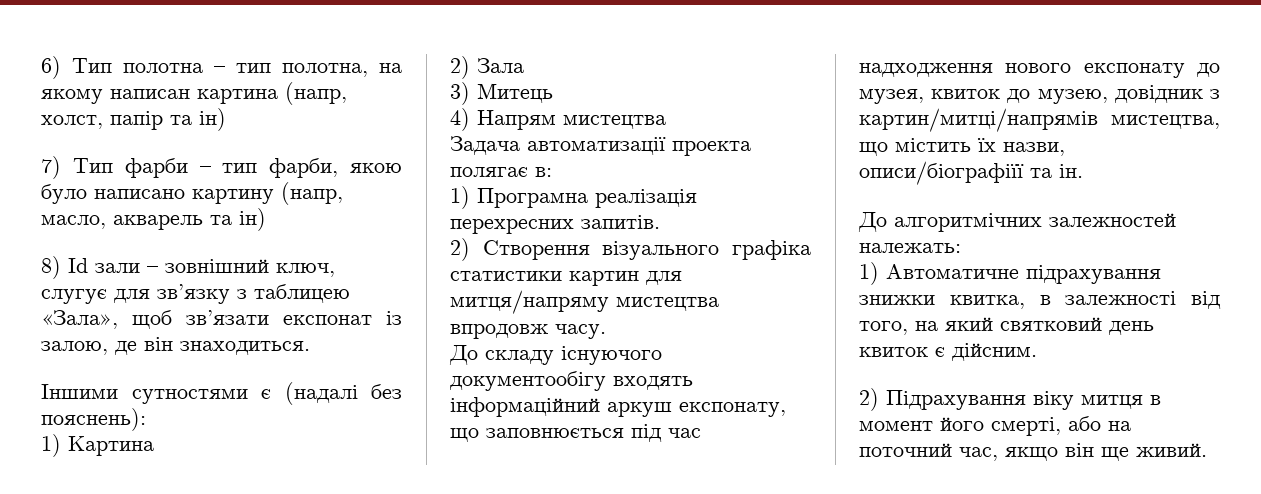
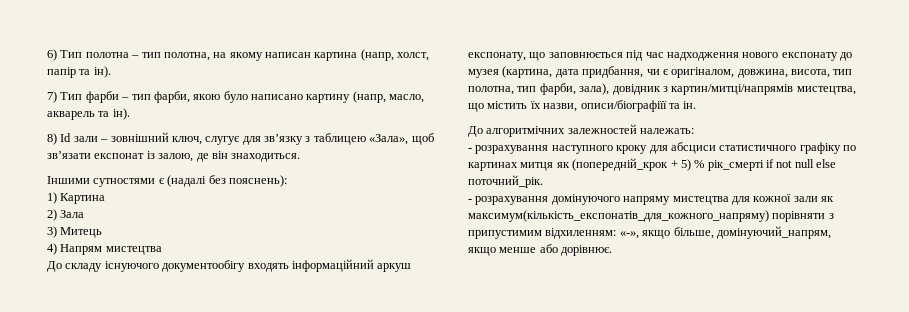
[199,108,226,131] ін) -> [93,66,111,78] ін).
[239,208,266,231] ін) -> [112,108,130,120] ін).
[450,136,751,156] [450,167,552,177] [450,186,697,209] [450,215,660,234] [450,238,811,261] [450,271,682,286] [450,290,719,314] [450,324,606,339] // Задача автоматизації проекта полягає в: // 1) Програмна реалізація перехресних запитів. // 2) Створення візуального графіка статистики картин для митця/напряму мистецтва впродовж часу. -> (162, 250) none
[859,89,1108,104] музея, квиток до музею, -> [468,66,853,78] [468,83,610,95] музея (картина, дата придбання, чи є оригіналом, довжина, висота, тип полотна, тип фарби, зала),
[859,262,1161,285] [859,291,1221,309] [859,317,1154,335] [859,343,1037,361] [859,388,1161,411] [859,416,1131,436] [859,443,1207,461] 1) Автоматичне підрахування знижки квитка, в залежності від того, на який святковий день квиток є дійсним. // 2) Підрахування віку митця в момент його смерті, або на поточний час, якщо він ще живий. -> [468,142,856,154] [468,158,837,171] [468,175,543,188] [468,194,834,205] [468,210,834,222] [468,226,831,239] [468,244,613,256] - розрахування наступного кроку для абсциси статистичного графіку по картинах митця як (попередній_крок + 5) % рік_смерті if not null else поточний_рік. // - розрахування домінуючого напряму мистецтва для кожної зали як максимум(кількість_експонатів_для_кожного_напряму) порівняти з припустимим відхиленням: «-», якщо більше, домінуючий_напрям, якщо менше або дорівнює.

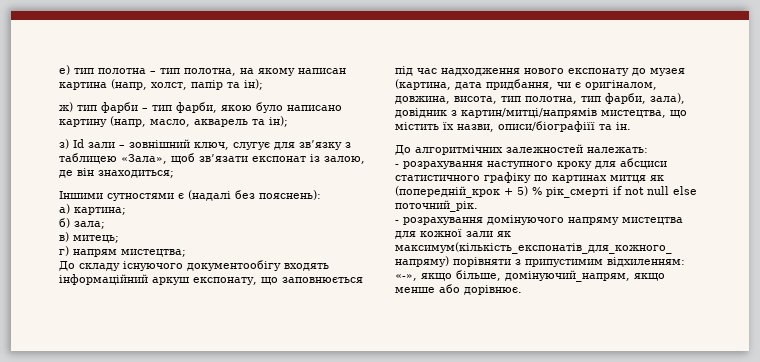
[47,49,83,61] 6) Тип -> [59,65,94,75] е) тип
[93,66,111,78] [47,91,83,103] ін). // 7) Тип -> [244,79,263,90] [59,102,97,112] ін); // ж) тип
[112,108,130,120] [47,133,57,145] ін). // 8) -> [269,116,288,127] [59,139,69,149] ін); // з)
[231,153,301,162] знаходиться. -> [98,170,174,178] знаходиться;
[47,192,106,204] [47,209,85,221] [47,226,103,238] [47,243,162,255] 1) Картина // 2) Зала // 3) Митець // 4) Напрям мистецтва -> [59,204,126,215] [59,218,105,229] [59,232,119,243] [59,246,186,257] а) картина; // б) зала; // в) митець; // г) напрям мистецтва;

